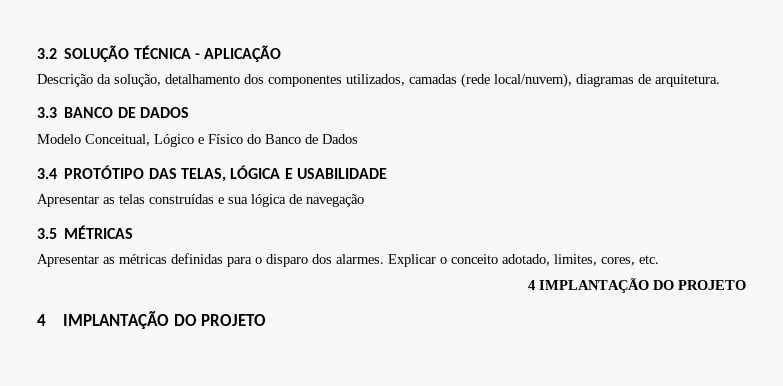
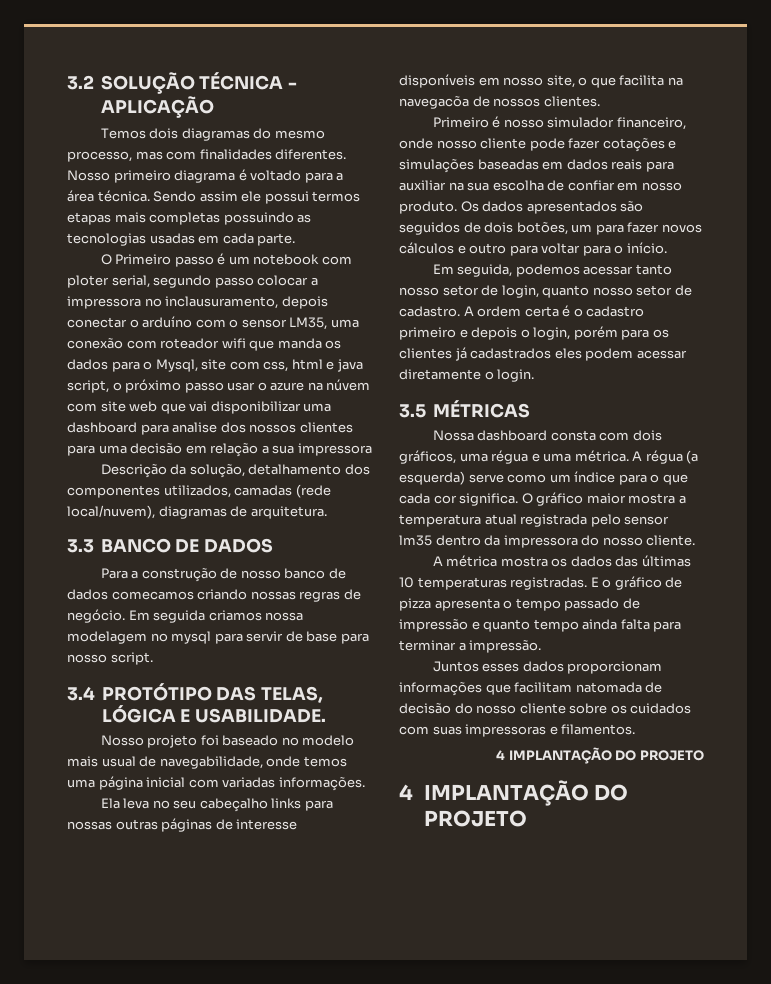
(282, 53) none -> [100,128,325,141] [67,149,347,162] [67,169,344,183] [67,190,361,204] [67,212,312,225] [67,233,296,246] [100,253,352,267] [67,275,318,288] [67,296,328,309] [67,316,359,330] [67,338,342,351] [67,359,363,372] [67,379,371,393] [67,401,332,414] [67,422,353,435] [67,443,372,457] // Temos dois diagramas do mesmo processo, mas com finalidades diferentes. Nosso primeiro diagrama é voltado para a área técnica. Sendo assim ele possui termos etapas mais completas possuindo as tecnologias usadas em cada parte. // O Primeiro passo é um notebook com ploter serial, segundo passo colocar a impressora no inclausuramento, depois conectar o arduíno com o sensor LM35, uma conexão com roteador wifi que manda os dados para o Mysql, site com css, html e java script, o próximo passo usar o azure na núvem com site web que vai disponibilizar uma dashboard para analise dos nossos clientes para uma decisão em relação a sua impressora
[37,134,358,147] Modelo Conceitual, Lógico e Físico do Banco de Dados -> [100,568,346,582] [67,589,361,602] [67,609,304,623] [67,631,369,644] [67,652,153,665] Para a construção de nosso banco de dados comecamos criando nossas regras de negócio. Em seguida criamos nossa modelagem no mysql para servir de base para nosso script.
[296,168,387,179] [37,194,364,207] [37,225,134,239] [37,253,659,267] USABILIDADE // Apresentar as telas construídas e sua lógica de navegação // 3.5 MÉTRICAS // Apresentar as métricas definidas para o disparo dos alarmes. Explicar o conceito adotado, limites, cores, etc. -> [194,708,326,723] [100,735,355,748] [67,756,347,769] [67,776,365,791] [100,798,333,812] [67,818,298,832] [399,74,683,88] [399,96,600,109] [432,116,686,130] [399,138,677,152] [399,159,674,173] [399,180,682,191] [399,201,644,214] [399,222,702,235] [399,242,667,256] [432,264,672,277] [399,285,692,298] [399,305,645,317] [399,326,669,340] [399,347,687,361] [399,369,535,382] [399,400,530,418] [432,430,662,441] [399,450,699,464] [399,471,688,485] [399,492,686,506] [399,514,670,527] [399,535,696,548] [432,555,691,567] [399,576,683,590] [399,598,640,611] [399,619,682,632] [399,640,542,653] [432,661,663,674] [399,682,663,696] [399,703,692,714] [399,724,636,737] USABILIDADE. // Nosso projeto foi baseado no modelo mais usual de navegabilidade, onde temos uma página inicial com variadas informações. // Ela leva no seu cabeçalho links para nossas outras páginas de interesse disponíveis em nosso site, o que facilita na navegacõa de nossos clientes. // Primeiro é nosso simulador financeiro, onde nosso cliente pode fazer cotações e simulações baseadas em dados reais para auxiliar na sua escolha de confiar em nosso produto. Os dados apresentados são seguidos de dois botões, um para fazer novos cálculos e outro para voltar para o início. // Em seguida, podemos acessar tanto nosso setor de login, quanto nosso setor de cadastro. A ordem certa é o cadastro primeiro e depois o login, porém para os clientes já cadastrados eles podem acessar diretamente o login. // 3.5 MÉTRICAS // Nossa dashboard consta com dois gráficos, uma régua e uma métrica. A régua (a esquerda) serve como um índice para o que cada cor significa. O gráfico maior mostra a temperatura atual registrada pelo sensor lm35 dentro da impressora do nosso cliente. // A métrica mostra os dados das últimas 10 temperaturas registradas. E o gráfico de pizza apresenta o tempo passado de impressão e quanto tempo ainda falta para terminar a impressão. // Juntos esses dados proporcionam informações que facilitam natomada de decisão do nosso cliente sobre os cuidados com suas impressoras e filamentos.

